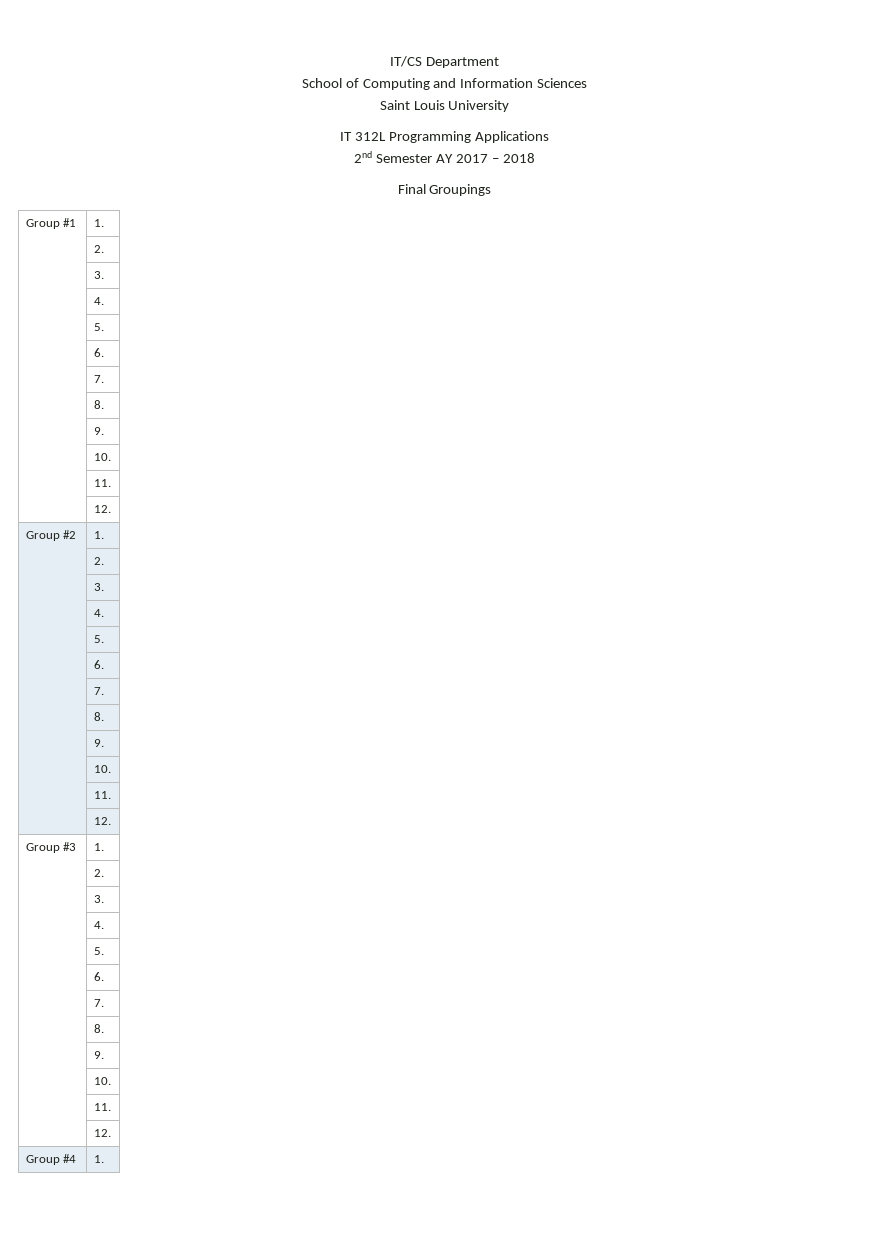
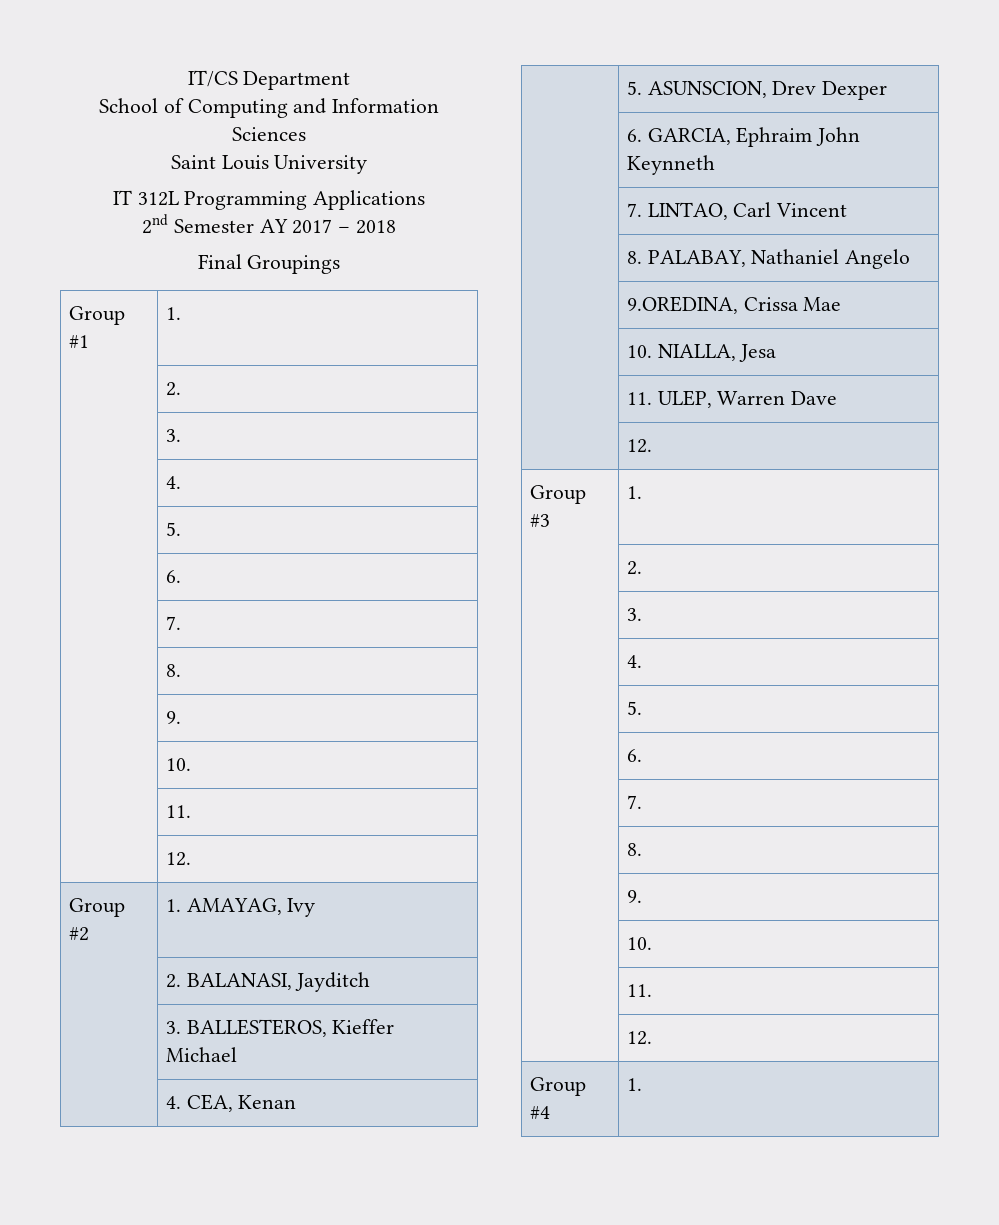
[93,557,104,565] [93,583,104,591] [93,609,104,617] [93,635,104,643] [93,660,104,669] [93,687,104,695] [93,712,104,721] [93,739,104,747] [93,765,111,773] [93,791,111,799] // | 2. // | 3. // | 4. // | 5. // | 6. // | 7. // | 8. // | 9. // | 10. // | 11. -> [186,898,316,917] [165,972,371,992] [165,1019,395,1037] [165,1047,237,1062] [165,1094,297,1112] [626,81,888,100] [626,127,861,147] [626,155,715,175] [626,202,848,220] [626,249,911,269] [626,296,842,314] [626,344,777,362] [626,390,838,408] AMAYAG, Ivy // | 2. BALANASI, Jayditch // | 3. BALLESTEROS, Kieffer Michael // | 4. CEA, Kenan // | 5. ASUNSCION, Drev Dexper // | 6. GARCIA, Ephraim John Keynneth // | 7. LINTAO, Carl Vincent // | 8. PALABAY, Nathaniel Angelo // | 9.OREDINA, Crissa Mae // | 10. NIALLA, Jesa // | 11. ULEP, Warren Dave

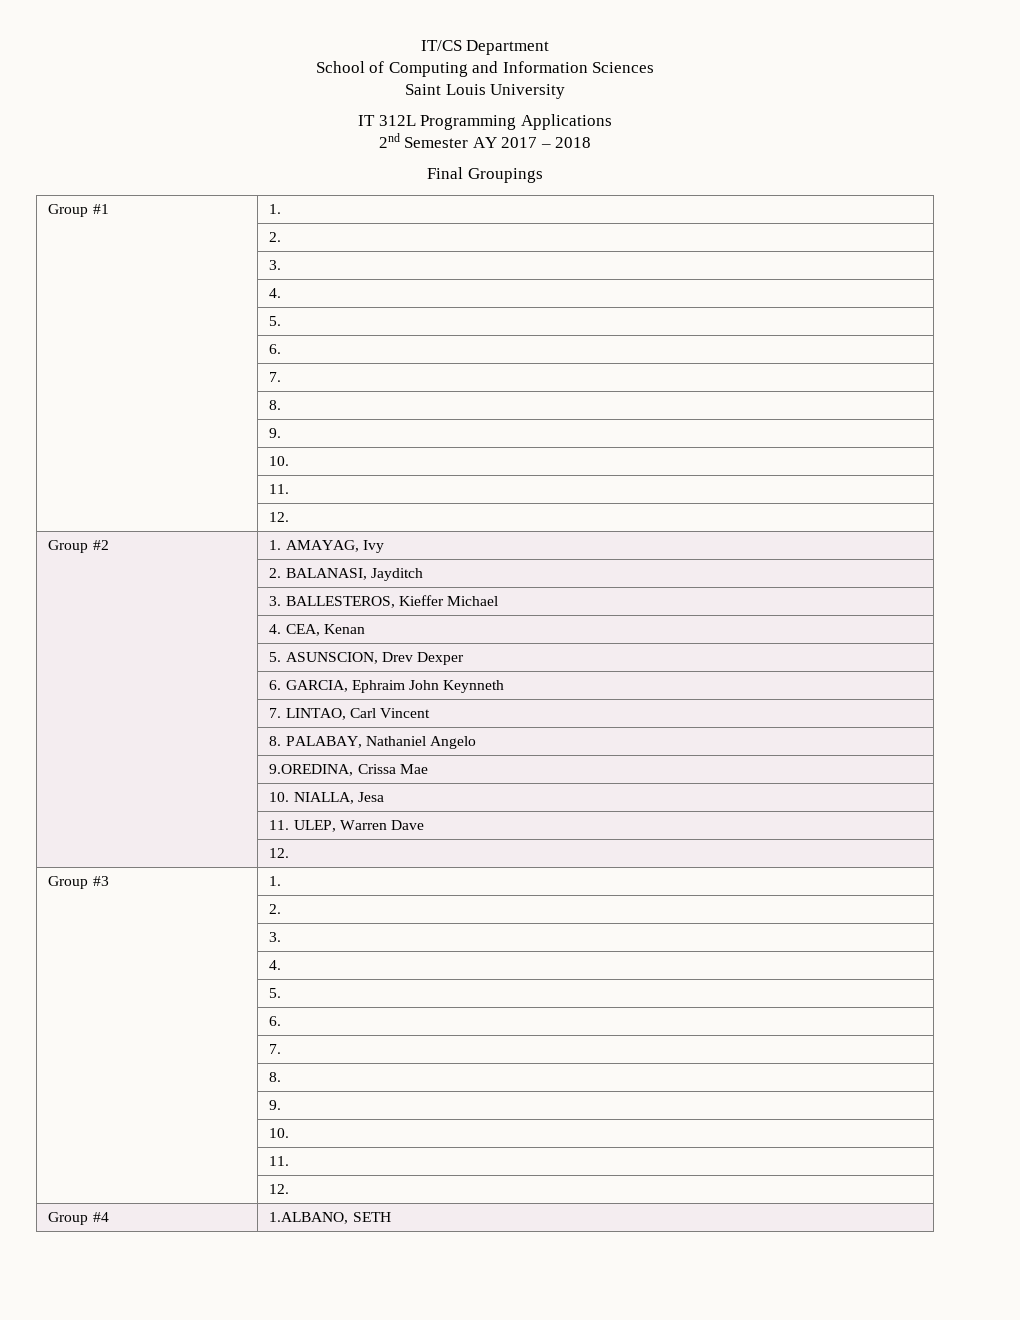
[626,1078,642,1091] 1. -> [269,1212,391,1224] 1.ALBANO, SETH

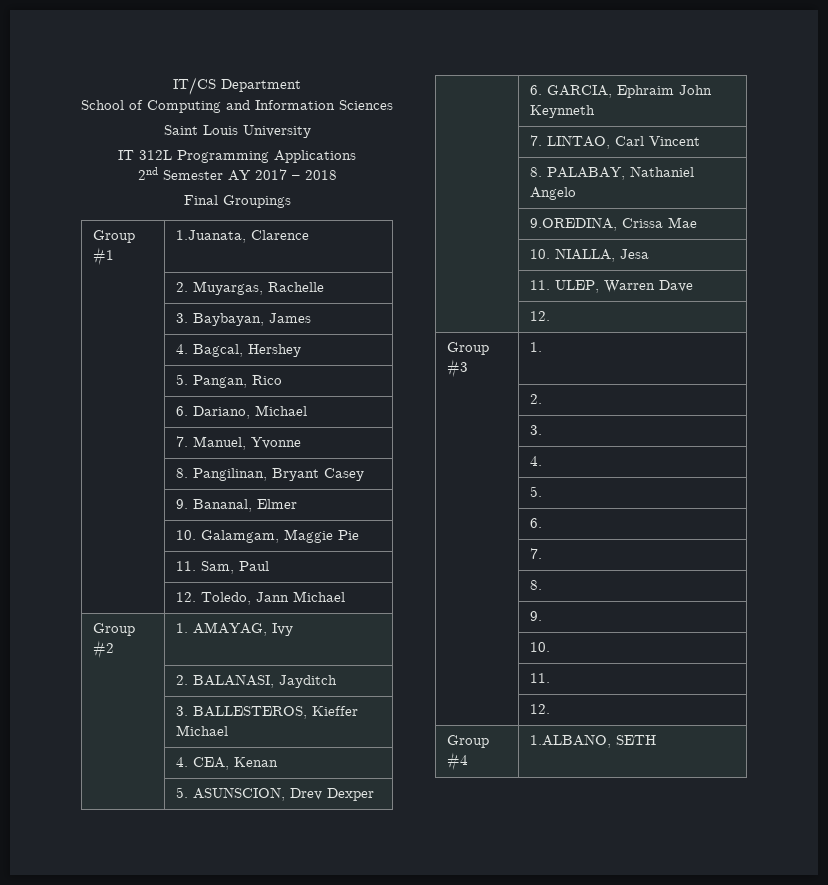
[269,204,282,214] [269,232,282,242] [269,260,282,270] [269,288,282,298] [269,316,282,326] [269,344,282,354] [269,372,282,382] [269,400,282,410] [269,428,282,438] [269,456,290,466] [269,484,290,494] [269,512,290,522] 1. // | 2. // | 3. // | 4. // | 5. // | 6. // | 7. // | 8. // | 9. // | 10. // | 11. // | 12. -> [175,230,309,243] [175,281,324,295] [175,313,311,326] [175,344,301,357] [175,374,282,388] [175,405,307,419] [175,436,301,450] [175,468,364,481] [175,499,297,512] [175,529,359,543] [175,561,269,574] [175,591,345,605] 1.Juanata, Clarence // | 2. Muyargas, Rachelle // | 3. Baybayan, James // | 4. Bagcal, Hershey // | 5. Pangan, Rico // | 6. Dariano, Michael // | 7. Manuel, Yvonne // | 8. Pangilinan, Bryant Casey // | 9. Bananal, Elmer // | 10. Galamgam, Maggie Pie // | 11. Sam, Paul // | 12. Toledo, Jann Michael

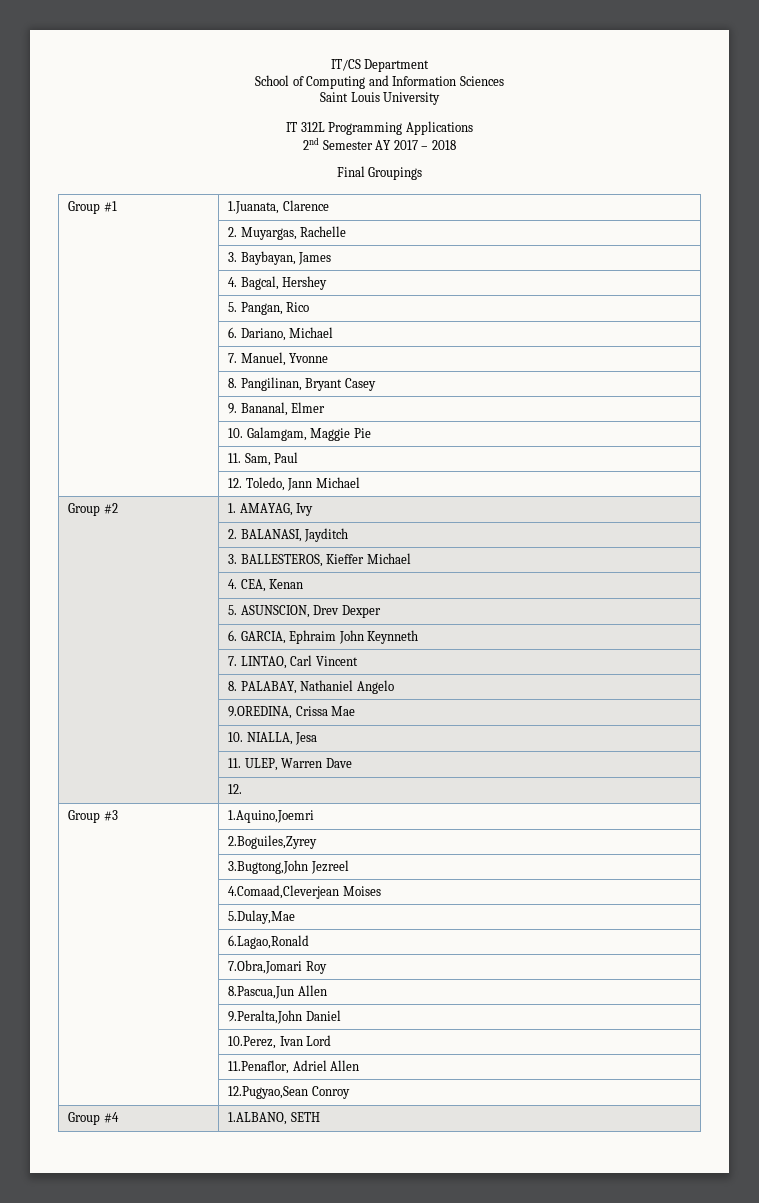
[529,342,542,352] [529,394,542,404] [529,425,542,435] [529,456,542,466] [529,486,542,497] [529,518,542,528] [529,548,542,559] [529,580,542,590] [529,611,542,621] [529,642,550,652] [529,673,550,683] [529,704,550,714] 1. // | 2. // | 3. // | 4. // | 5. // | 6. // | 7. // | 8. // | 9. // | 10. // | 11. // | 12. -> [228,810,315,823] [228,835,318,849] [228,860,349,874] [228,885,381,899] [228,910,296,924] [228,935,310,949] [228,960,327,974] [228,985,327,999] [228,1010,341,1024] [228,1035,332,1049] [228,1060,360,1074] [228,1086,350,1099] 1.Aquino,Joemri // | 2.Boguiles,Zyrey // | 3.Bugtong,John Jezreel // | 4.Comaad,Cleverjean Moises // | 5.Dulay,Mae // | 6.Lagao,Ronald // | 7.Obra,Jomari Roy // | 8.Pascua,Jun Allen // | 9.Peralta,John Daniel // | 10.Perez, Ivan Lord // | 11.Penaflor, Adriel Allen // | 12.Pugyao,Sean Conroy

